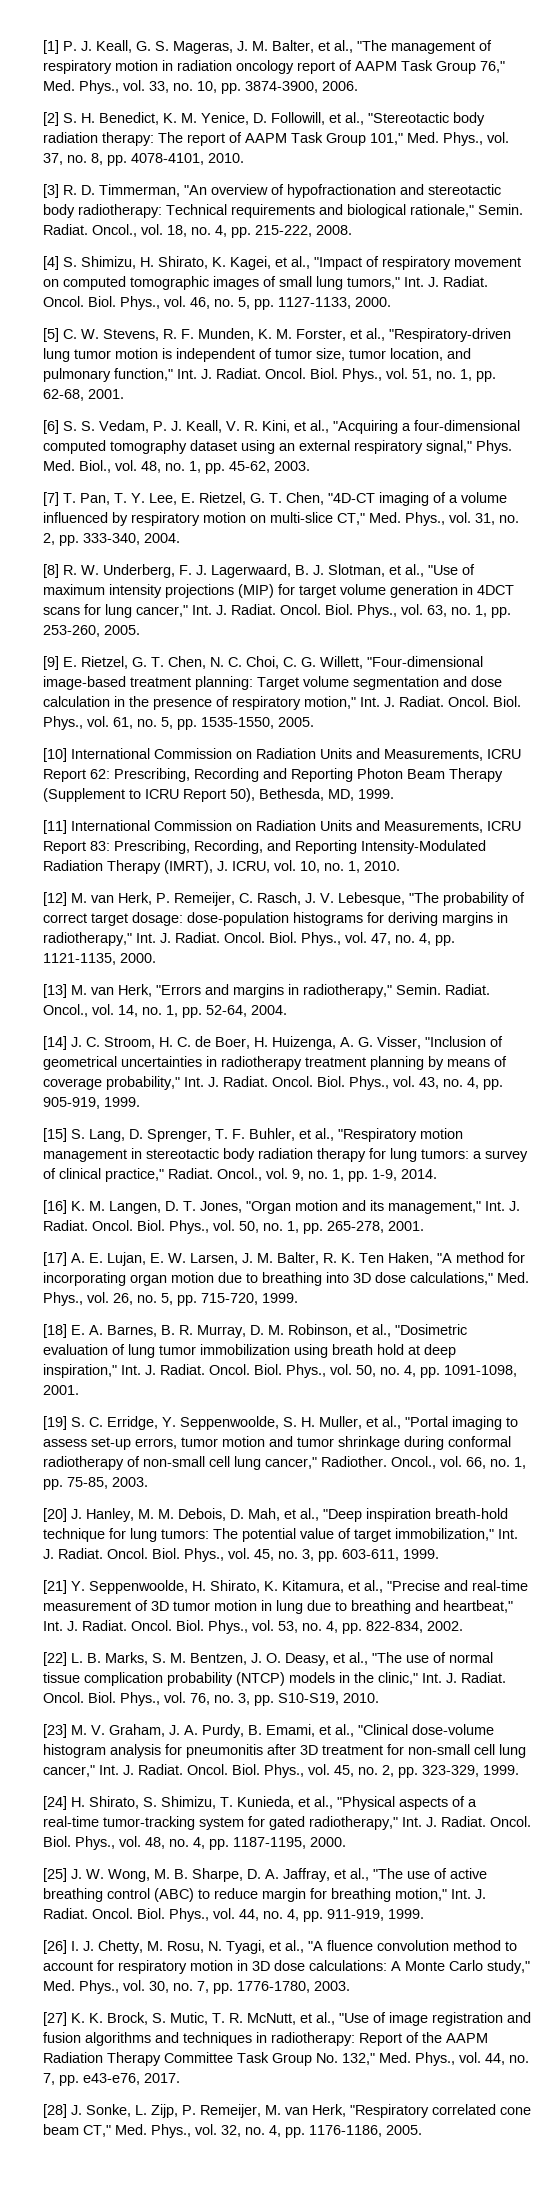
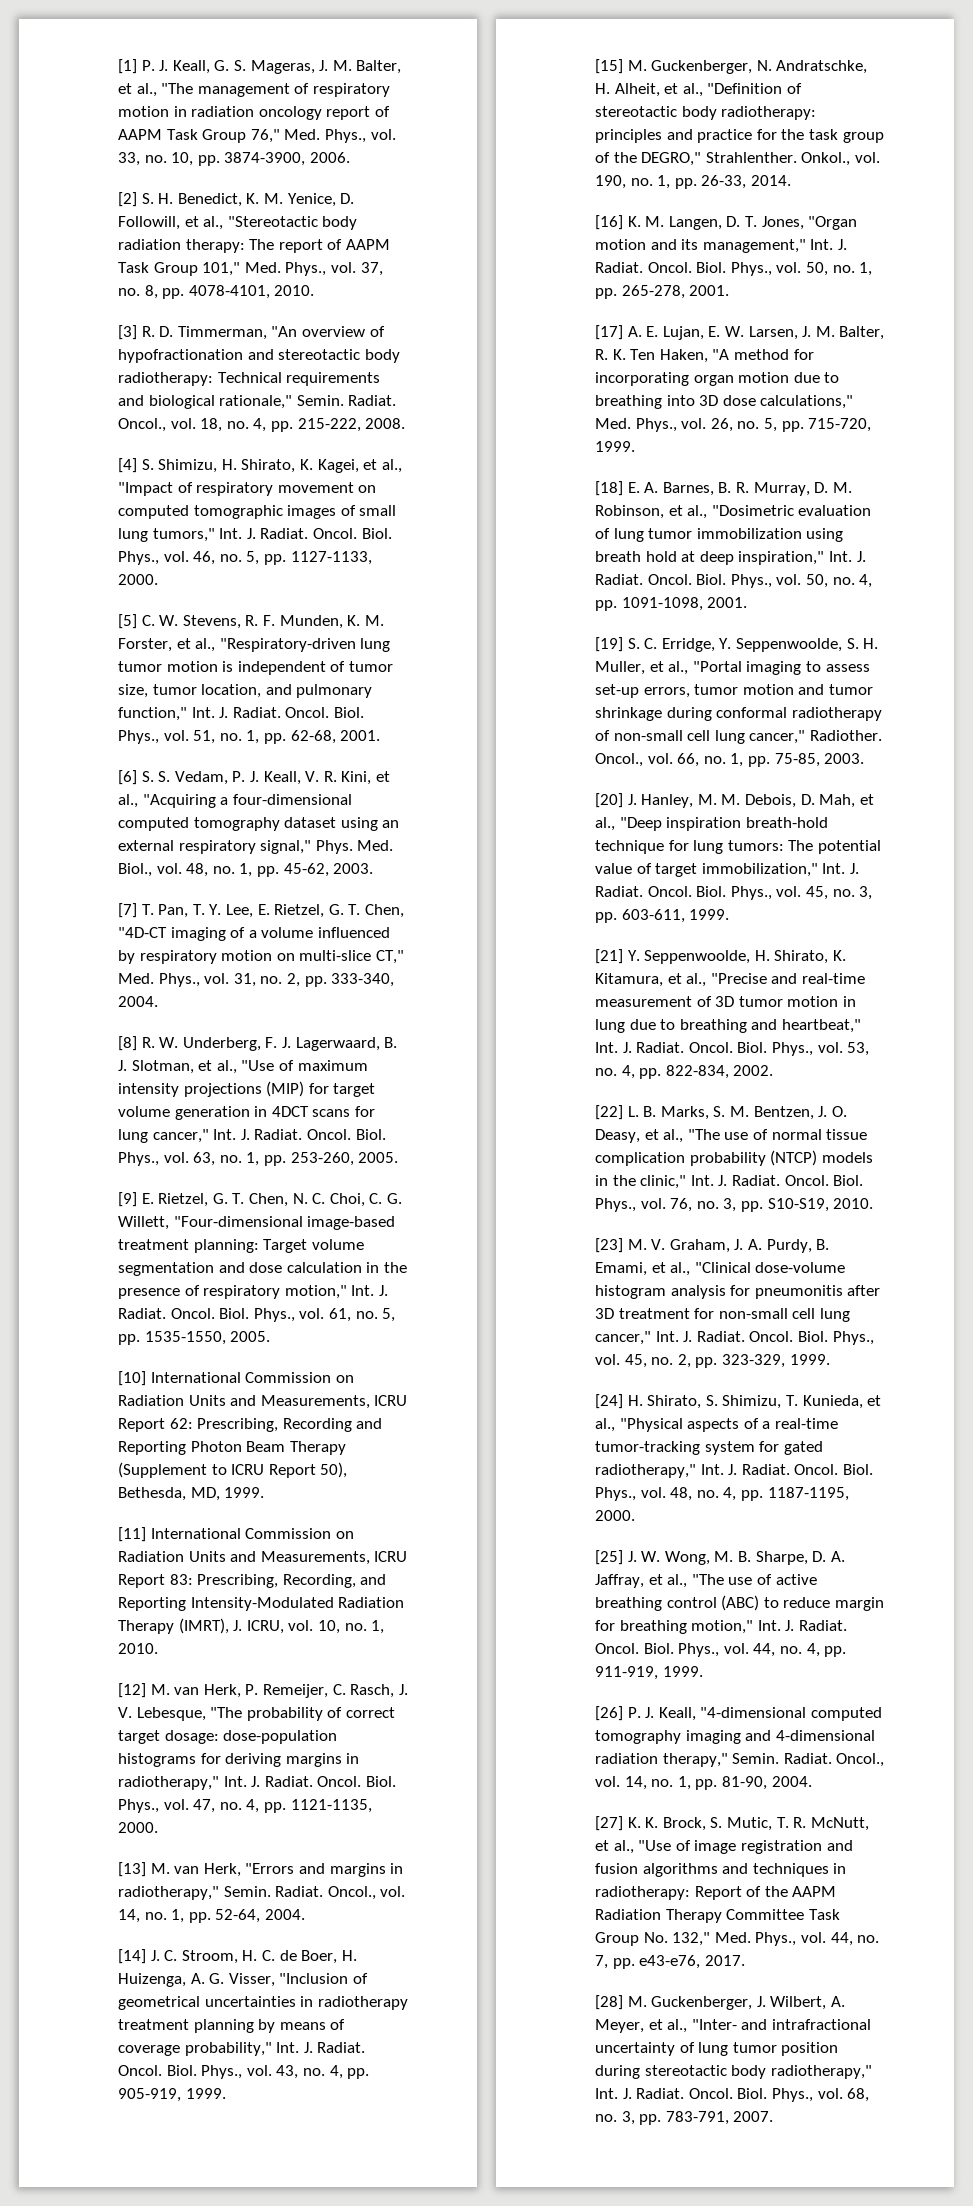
[70,1128,463,1142] [42,1148,528,1162] [42,1168,397,1182] S. Lang, D. Sprenger, T. F. Buhler, et al., "Respiratory motion management in stereotactic body radiation therapy for lung tumors: a survey of clinical practice," Radiat. Oncol., vol. 9, no. 1, pp. 1-9, -> [627,60,868,74] [595,83,803,97] [595,106,817,120] [595,129,884,143] [595,152,881,166] [595,175,747,189] M. Guckenberger, N. Andratschke, H. Alheit, et al., "Definition of stereotactic body radiotherapy: principles and practice for the task group of the DEGRO," Strahlenther. Onkol., vol. 190, no. 1, pp. 26-33,
[70,1940,517,1954] [42,1960,530,1974] [42,1980,350,1994] I. J. Chetty, M. Rosu, N. Tyagi, et al., "A fluence convolution method to account for respiratory motion in 3D dose calculations: A Monte Carlo study," Med. Phys., vol. 30, no. 7, pp. 1776-1780, 2003. -> [627,1707,883,1721] [595,1730,875,1744] [595,1753,885,1767] [595,1776,812,1790] P. J. Keall, "4-dimensional computed tomography imaging and 4-dimensional radiation therapy," Semin. Radiat. Oncol., vol. 14, no. 1, pp. 81-90, 2004.
[70,2104,531,2118] [42,2124,422,2138] J. Sonke, L. Zijp, P. Remeijer, M. van Herk, "Respiratory correlated cone beam CT," Med. Phys., vol. 32, no. 4, pp. 1176-1186, 2005. -> [627,1996,846,2010] [595,2019,872,2033] [595,2042,839,2056] [595,2065,872,2079] [595,2088,870,2102] [595,2111,774,2125] M. Guckenberger, J. Wilbert, A. Meyer, et al., "Inter- and intrafractional uncertainty of lung tumor position during stereotactic body radiotherapy," Int. J. Radiat. Oncol. Biol. Phys., vol. 68, no. 3, pp. 783-791, 2007.

